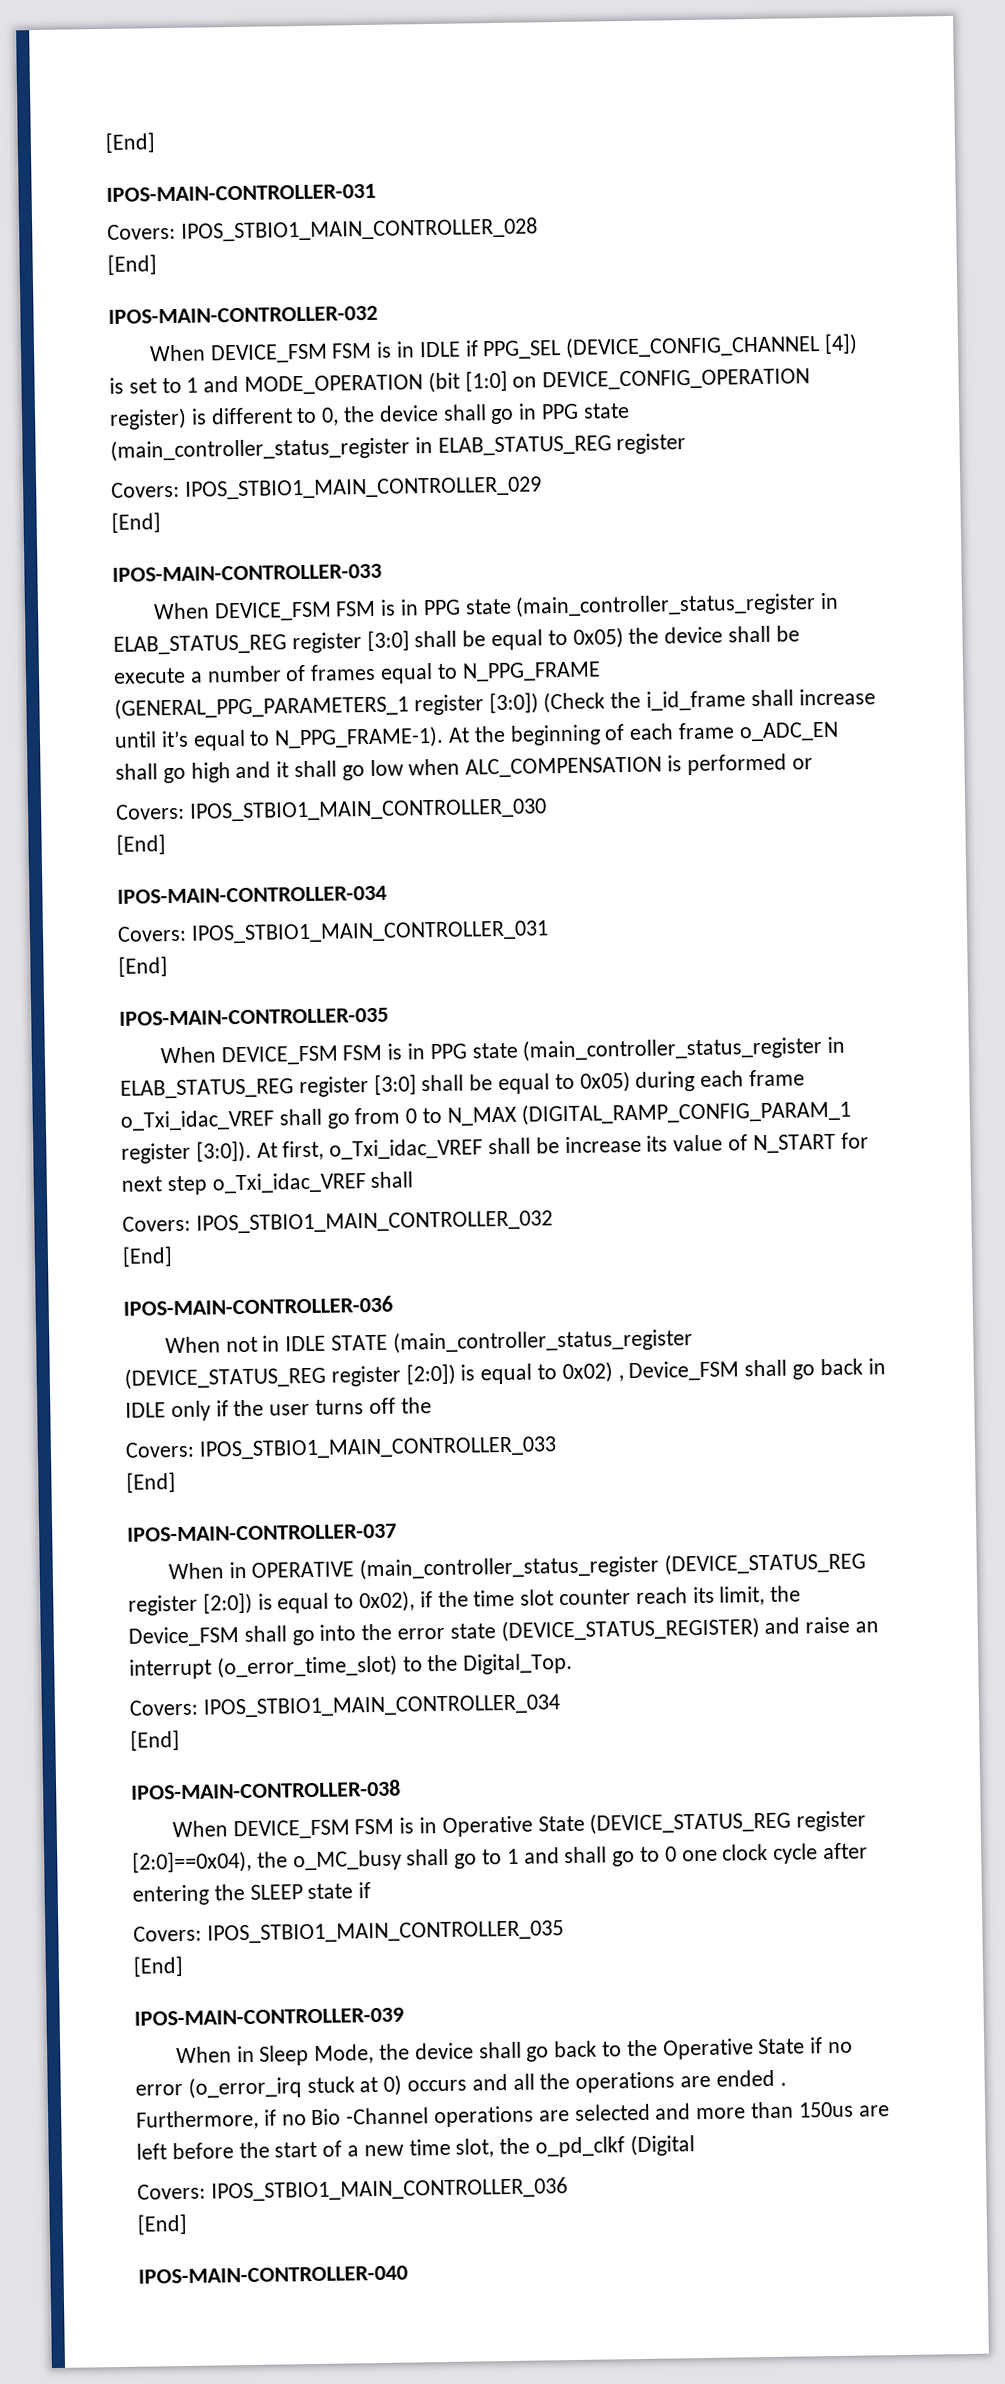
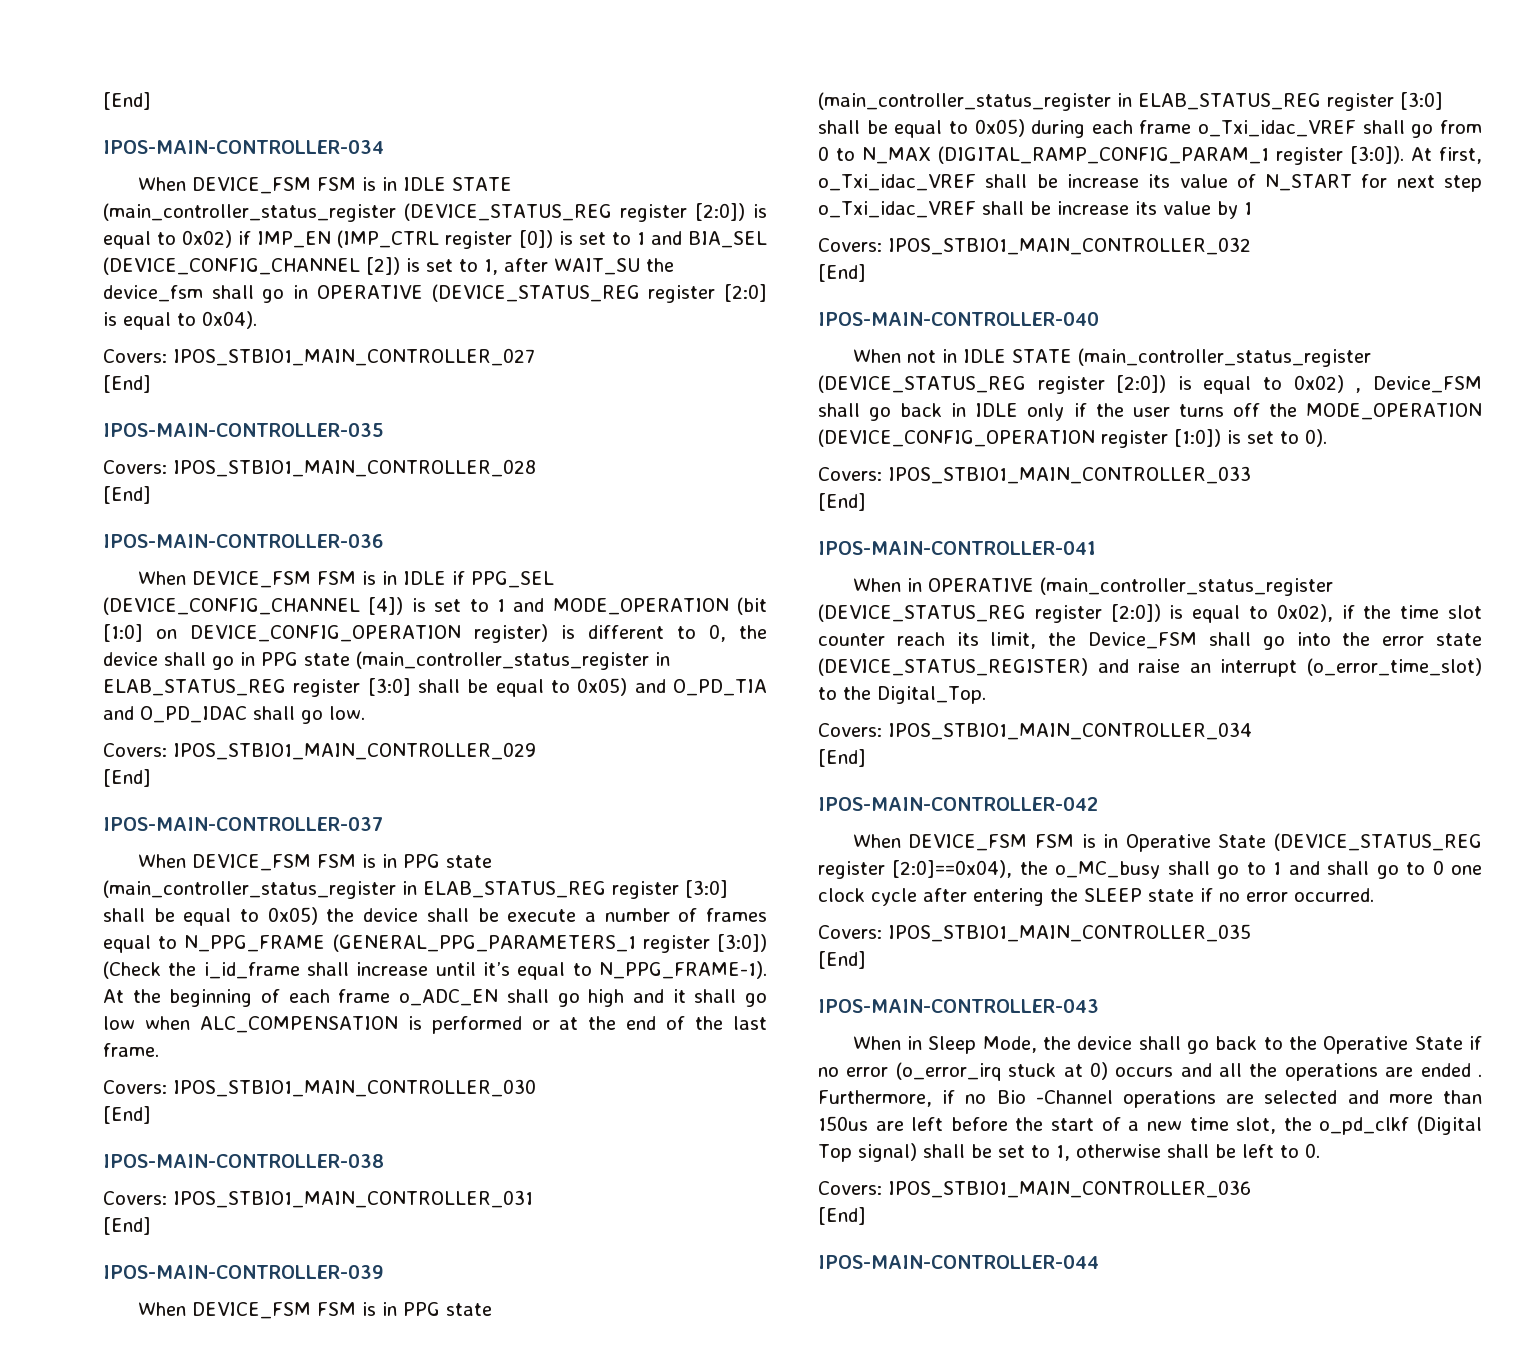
[105,132,155,153] [106,183,376,202] [End] // IPOS-MAIN-CONTROLLER-031 -> [103,92,151,110] [103,140,384,154] [137,177,512,194] [103,203,767,222] [103,230,768,249] [103,257,674,275] [103,284,767,303] [103,311,257,330] [103,348,535,366] [103,375,151,393] [103,423,384,437] [End] // IPOS-MAIN-CONTROLLER-034 // When DEVICE_FSM FSM is in IDLE STATE (main_controller_status_register (DEVICE_STATUS_REG register [2:0]) is equal to 0x02) if IMP_EN (IMP_CTRL register [0]) is set to 1 and BIA_SEL (DEVICE_CONFIG_CHANNEL [2]) is set to 1, after WAIT_SU the device_fsm shall go in OPERATIVE (DEVICE_STATUS_REG register [2:0] is equal to 0x04). // Covers: IPOS_STBIO1_MAIN_CONTROLLER_027 // [End] // IPOS-MAIN-CONTROLLER-035
[108,305,378,324] IPOS-MAIN-CONTROLLER-032 -> [103,534,383,548] IPOS-MAIN-CONTROLLER-036
(687, 444) none -> [367,678,767,697] [103,706,365,724] [3:0] shall be equal to 0x05) and O_PD_TIA and O_PD_IDAC shall go low.
[112,563,382,582] IPOS-MAIN-CONTROLLER-033 -> [103,817,383,831] IPOS-MAIN-CONTROLLER-037
(813, 764) none -> [559,1016,768,1030] [103,1043,159,1057] at the end of the last frame.
[117,885,387,904] IPOS-MAIN-CONTROLLER-034 -> [103,1154,384,1168] IPOS-MAIN-CONTROLLER-038
[119,1007,389,1026] IPOS-MAIN-CONTROLLER-035 -> [103,1265,384,1279] IPOS-MAIN-CONTROLLER-039
(414, 1180) none -> [1029,201,1252,219] be increase its value by 1
[123,1295,393,1316] IPOS-MAIN-CONTROLLER-036 -> [818,312,1099,326] IPOS-MAIN-CONTROLLER-040
(432, 1405) none -> [1306,403,1483,420] [818,429,1327,448] MODE_OPERATION (DEVICE_CONFIG_OPERATION register [1:0]) is set to 0).
[127,1523,397,1542] IPOS-MAIN-CONTROLLER-037 -> [818,541,1096,555] IPOS-MAIN-CONTROLLER-041
[131,1779,401,1800] IPOS-MAIN-CONTROLLER-038 -> [818,797,1098,811] IPOS-MAIN-CONTROLLER-042
(372, 1890) none -> [1219,888,1374,902] no error occurred.
[134,2007,404,2026] IPOS-MAIN-CONTROLLER-039 -> [818,999,1099,1013] IPOS-MAIN-CONTROLLER-043
(695, 2145) none -> [818,1143,1320,1162] Top signal) shall be set to 1, otherwise shall be left to 0.
[138,2265,408,2284] IPOS-MAIN-CONTROLLER-040 -> [818,1255,1099,1269] IPOS-MAIN-CONTROLLER-044

